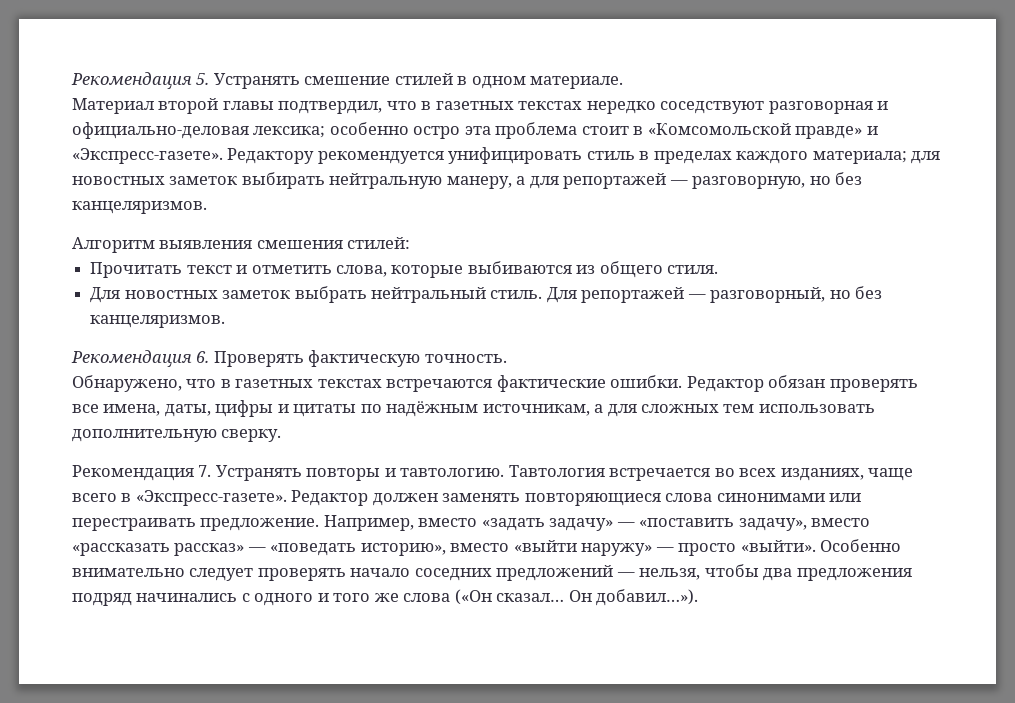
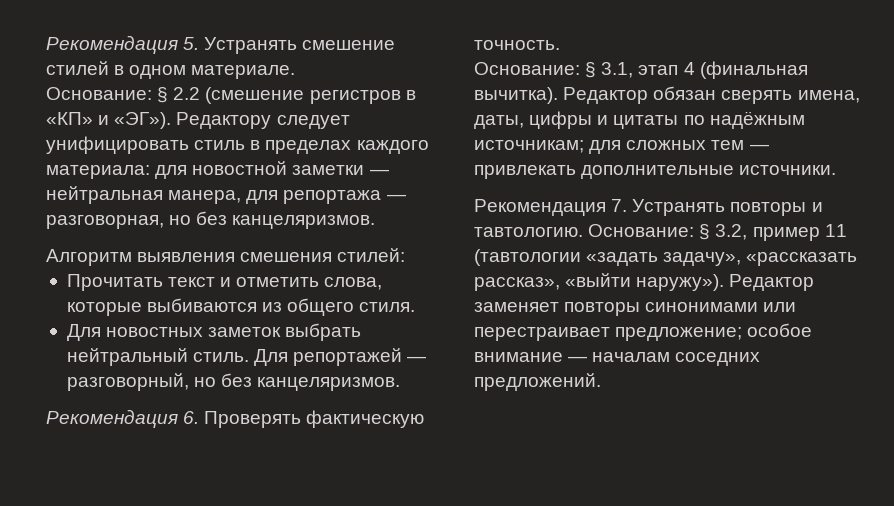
[72,98,889,114] [72,122,878,139] [72,148,444,164] Материал второй главы подтвердил, что в газетных текстах нередко соседствуют разговорная и официально-деловая лексика; особенно остро эта проблема стоит в «Комсомольской правде» и «Экспресс-газете». Редактору рекомендуется -> [46,87,416,104] [46,112,350,129] Основание: § 2.2 (смешение регистров в «КП» и «ЭГ»). Редактору следует
[812,151,941,164] [72,172,806,189] материала; для новостных заметок выбирать нейтральную манеру, а для репортажей — разговорную, -> [46,161,389,179] [46,186,406,204] [46,215,164,229] материала: для новостной заметки — нейтральная манера, для репортажа — разговорная,
[72,375,918,392] [72,404,99,413] Обнаружено, что в газетных текстах встречаются фактические ошибки. Редактор обязан проверять все -> [474,61,808,79] [474,86,793,104] Основание: § 3.1, этап 4 (финальная вычитка). Редактор обязан сверять
[482,404,604,416] источникам, а -> [474,140,584,153] источникам;
[758,404,875,413] [72,429,282,442] использовать дополнительную сверку. -> [749,144,769,150] [474,165,837,179] — привлекать дополнительные источники.
[508,465,914,481] [72,490,862,506] [72,515,871,531] [72,539,902,556] [72,564,912,581] [72,589,699,606] Тавтология встречается во всех изданиях, чаще всего в «Экспресс-газете». Редактор должен заменять повторяющиеся слова синонимами или перестраивать предложение. Например, вместо «задать задачу» — «поставить задачу», вместо «рассказать рассказ» — «поведать историю», вместо «выйти наружу» — просто «выйти». Особенно внимательно следует проверять начало соседних предложений — нельзя, чтобы два предложения подряд начинались с одного и того же слова («Он сказал… Он добавил…»). -> [588,224,847,241] [474,249,858,266] [474,273,815,291] [474,302,797,316] [474,323,813,341] [474,352,761,366] [474,373,601,391] Основание: § 3.2, пример 11 (тавтологии «задать задачу», «рассказать рассказ», «выйти наружу»). Редактор заменяет повторы синонимами или перестраивает предложение; особое внимание — началам соседних предложений.

